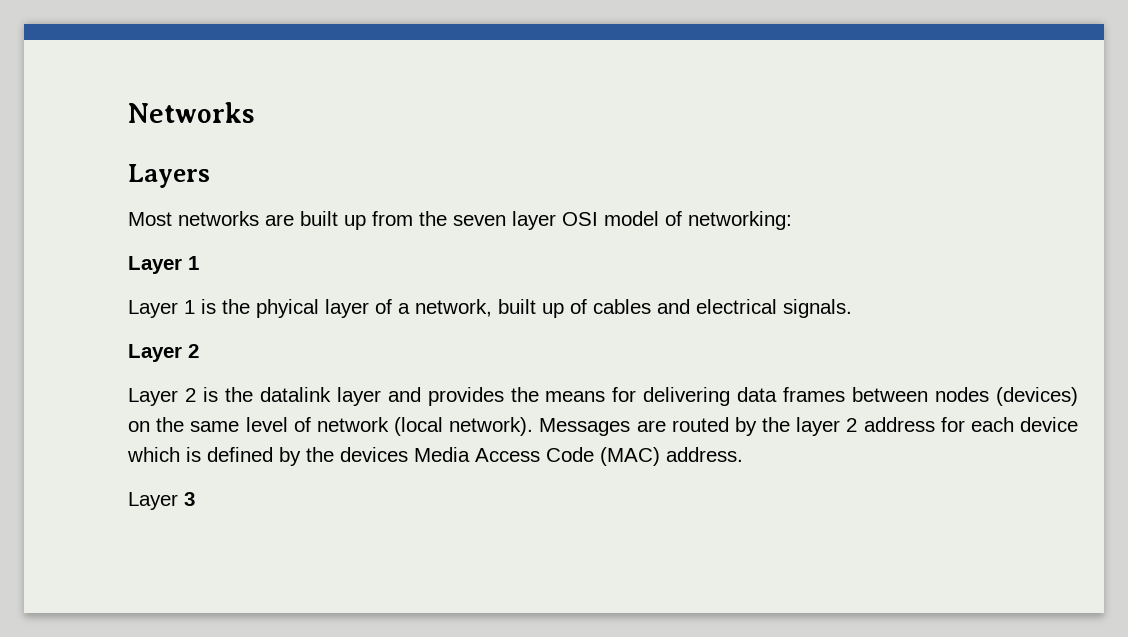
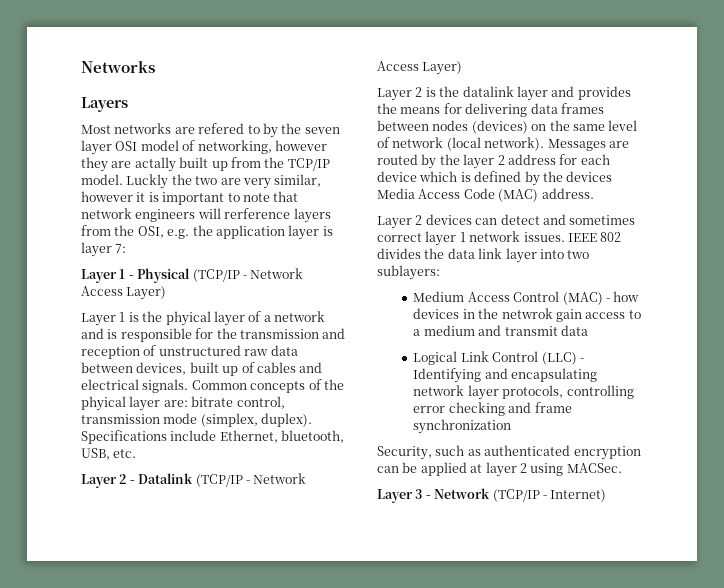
[300,211,413,230] built up from -> [198,123,278,138] refered to by
[688,211,792,230] [128,256,199,274] networking: // Layer 1 -> [197,140,327,154] [81,157,330,172] [81,174,322,189] [81,191,299,205] [81,208,331,223] [81,225,333,240] [81,242,127,257] [81,268,304,283] [81,286,167,300] networking, however they are actally built up from the TCP/IP model. Luckly the two are very similar, however it is important to note that network engineers will rerference layers from the OSI, e.g. the application layer is layer 7: // Layer 1 - Physical (TCP/IP - Network Access Layer)
[415,299,492,317] network, -> [274,311,325,322] [81,328,346,342] [81,345,298,359] [81,362,187,375] network and is responsible for the transmission and reception of unstructured raw data between devices,
[128,344,199,362] // Layer 2 -> [191,379,344,393] [81,396,285,411] [81,413,313,427] [81,430,345,444] [81,448,137,460] [81,473,307,488] [377,61,463,75] Common concepts of the phyical layer are: bitrate control, transmission mode (simplex, duplex). Specifications include Ethernet, bluetooth, USB, etc. // Layer 2 - Datalink (TCP/IP - Network Access Layer)
[184,492,195,506] 3 -> [415,214,636,225] [377,231,622,246] [377,248,590,263] [377,265,440,280] [413,291,640,305] [413,308,641,322] [413,325,588,336] [413,351,584,365] [413,368,598,383] [413,385,634,400] [413,402,572,416] [413,419,512,434] [377,445,641,460] [377,462,622,477] [377,488,607,503] 2 devices can detect and sometimes correct layer 1 network issues. IEEE 802 divides the data link layer into two sublayers: // Medium Access Control (MAC) - how devices in the netwrok gain access to a medium and transmit data // Logical Link Control (LLC) - Identifying and encapsulating network layer protocols, controlling error checking and frame synchronization // Security, such as authenticated encryption can be applied at layer 2 using MACSec. // Layer 3 - Network (TCP/IP - Internet)

